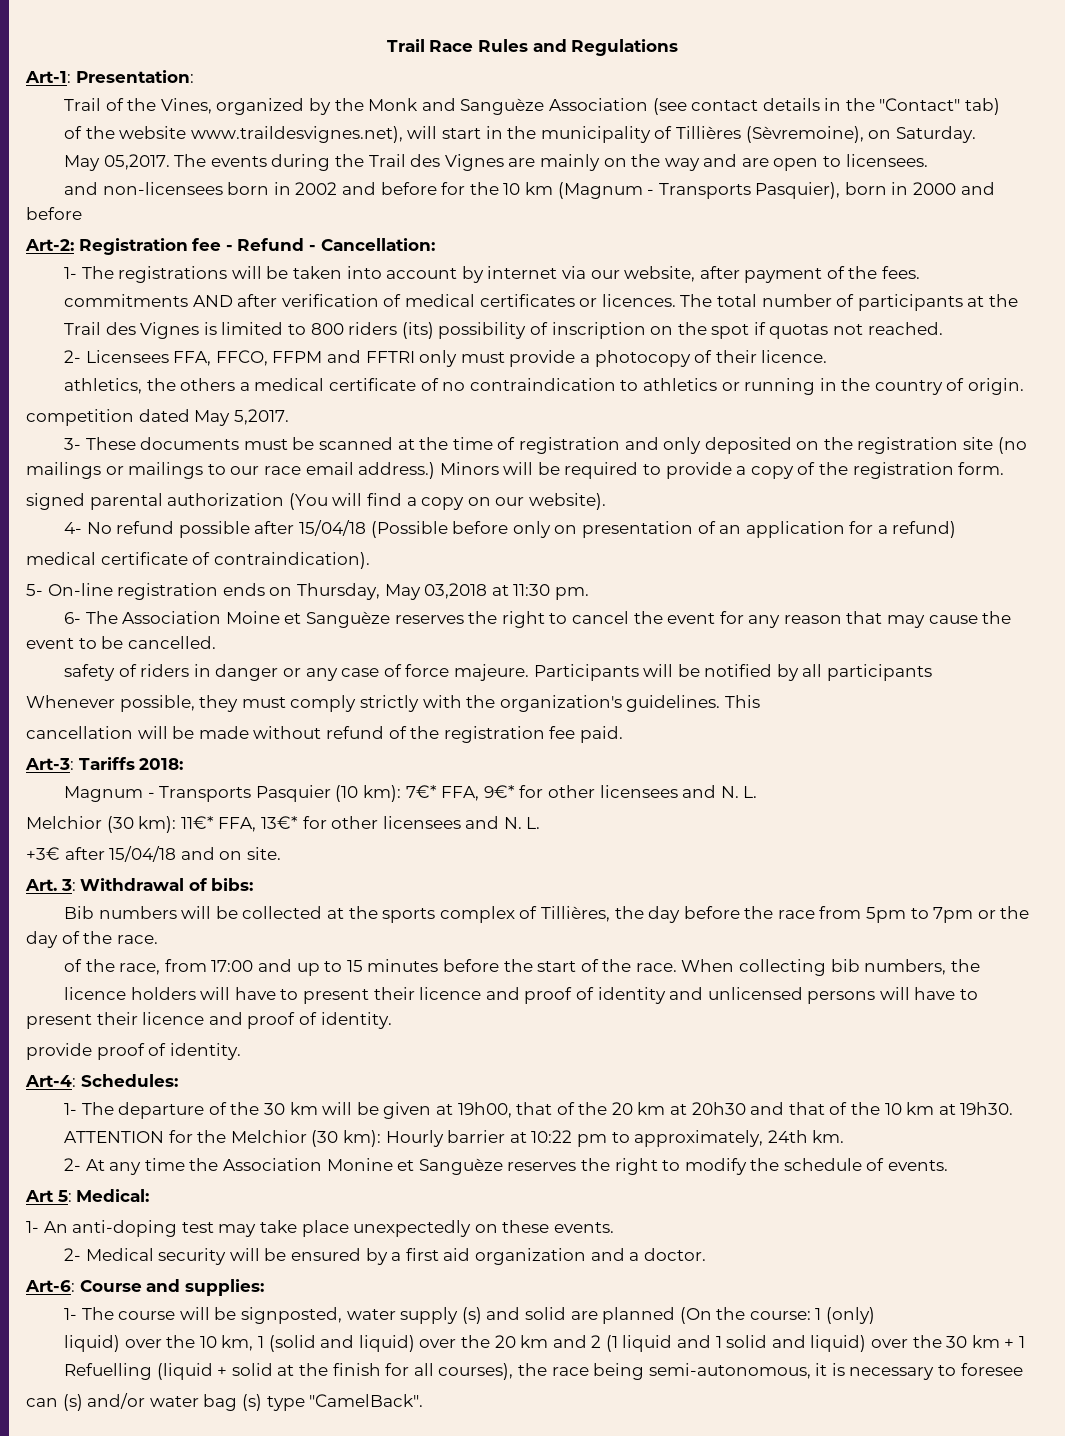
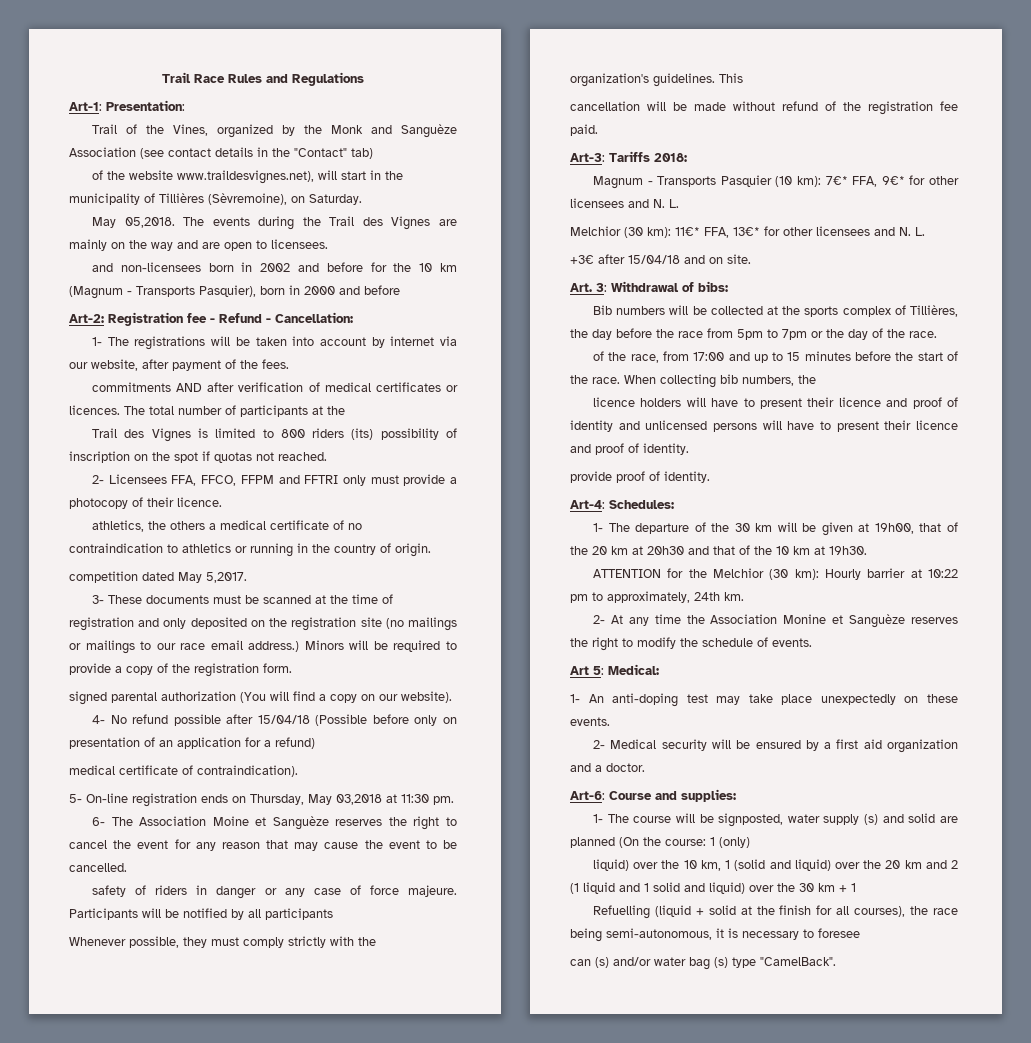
[103,154,170,170] 05,2017. -> [124,217,175,228] 05,2018.

